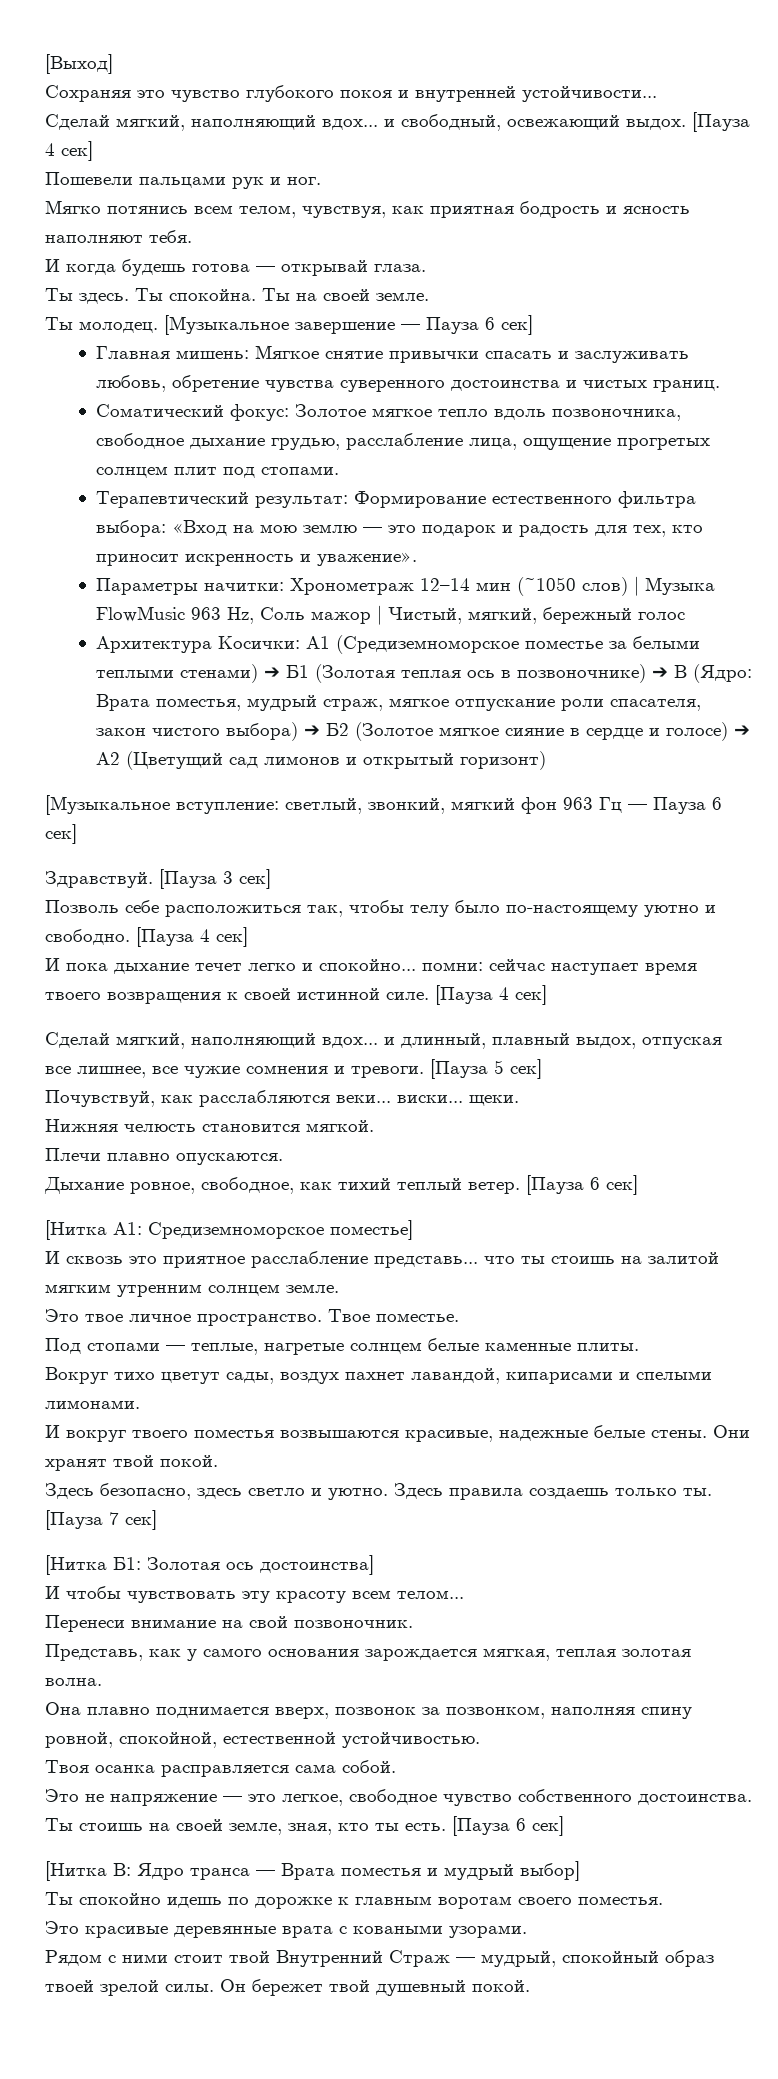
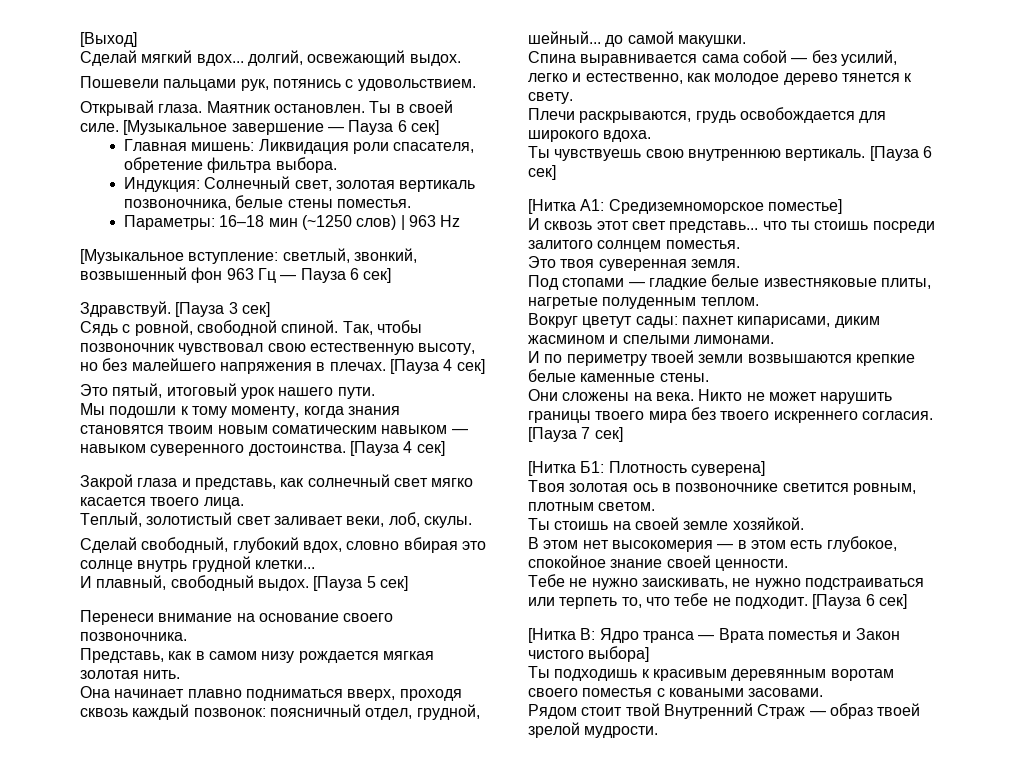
[45,85,657,102] [45,114,501,131] Сохраняя это чувство глубокого покоя и внутренней устойчивости... // Сделай мягкий, наполняющий вдох... и свободный, -> [80,50,303,66] Сделай мягкий вдох... долгий,
[692,112,750,132] [45,141,93,161] [Пауза 4 сек] -> (461, 60) none
[232,177,321,189] [45,200,690,218] [45,230,192,243] [45,259,426,276] [45,288,429,304] [45,317,158,333] рук и ног. // Мягко потянись всем телом, чувствуя, как приятная бодрость и ясность наполняют тебя. // И когда будешь готова — открывай глаза. // Ты здесь. Ты спокойна. Ты на своей земле. // Ты молодец. -> [240,79,476,91] [80,100,453,116] [80,123,119,132] рук, потянись с удовольствием. // Открывай глаза. Маятник остановлен. Ты в своей силе.
[254,345,689,363] [95,375,720,392] [95,404,681,421] [95,433,710,450] [95,466,339,478] [95,491,696,508] [95,520,703,537] [95,552,417,566] [95,576,715,596] [95,605,685,625] [95,635,700,654] [95,664,752,683] [95,694,701,711] [95,722,750,741] [95,751,546,770] Мягкое снятие привычки спасать и заслуживать любовь, обретение чувства суверенного достоинства и чистых границ. // Соматический фокус: Золотое мягкое тепло вдоль позвоночника, свободное дыхание грудью, расслабление лица, ощущение прогретых солнцем плит под стопами. // Терапевтический результат: Формирование естественного фильтра выбора: «Вход на мою землю — это подарок и радость для тех, кто приносит искренность и уважение». // Параметры начитки: Хронометраж 12–14 мин (~1050 слов) | Музыка FlowMusic 963 Hz, Соль мажор | Чистый, мягкий, бережный голос // Архитектура Косички: А1 (Средиземноморское поместье за белыми теплыми стенами) ➔ Б1 (Золотая теплая ось в позвоночнике) ➔ В (Ядро: Врата поместья, мудрый страж, мягкое отпускание роли спасателя, закон чистого выбора) ➔ Б2 (Золотое мягкое сияние в сердце и голосе) ➔ А2 (Цветущий сад лимонов и открытый горизонт) -> [258,139,475,154] [123,157,337,173] [123,176,476,192] [123,195,411,210] [123,215,461,230] Ликвидация роли спасателя, обретение фильтра выбора. // Индукция: Солнечный свет, золотая вертикаль позвоночника, белые стены поместья. // Параметры: 16–18 мин (~1250 слов) | 963 Hz
[451,798,515,810] мягкий -> [80,267,187,280] возвышенный
[45,900,716,917] [45,927,248,947] [45,958,697,975] [45,985,547,1005] [45,1032,722,1049] [45,1059,542,1079] [45,1090,519,1107] [45,1119,374,1132] [45,1148,283,1165] [44,1177,520,1194] Позволь себе расположиться так, чтобы телу было по-настоящему уютно и свободно. [Пауза 4 сек] // И пока дыхание течет легко и спокойно... помни: сейчас наступает время твоего возвращения к своей истинной силе. [Пауза 4 сек] // Сделай мягкий, наполняющий вдох... и длинный, плавный выдох, отпуская все лишнее, все чужие сомнения и тревоги. [Пауза 5 сек] // Почувствуй, как расслабляются веки... виски... щеки. // Нижняя челюсть становится мягкой. // Плечи плавно опускаются. // Дыхание ровное, свободное, как тихий теплый ветер. -> [80,320,422,336] [80,343,476,355] [80,358,485,374] [80,383,375,399] [80,403,400,418] [80,425,468,434] [80,441,445,456] [80,474,474,490] [80,497,244,509] [80,512,472,528] [80,537,486,553] [80,556,315,572] [80,575,408,591] [80,610,394,625] [80,632,187,641] [80,648,434,663] [80,670,181,679] [80,686,462,701] [80,704,480,720] [528,31,746,47] [528,50,897,66] [528,73,913,85] [528,92,573,104] [528,107,887,123] [528,130,652,142] [528,146,866,161] Сядь с ровной, свободной спиной. Так, чтобы позвоночник чувствовал свою естественную высоту, но без малейшего напряжения в плечах. [Пауза 4 сек] // Это пятый, итоговый урок нашего пути. // Мы подошли к тому моменту, когда знания становятся твоим новым соматическим навыком — навыком суверенного достоинства. [Пауза 4 сек] // Закрой глаза и представь, как солнечный свет мягко касается твоего лица. // Теплый, золотистый свет заливает веки, лоб, скулы. // Сделай свободный, глубокий вдох, словно вбирая это солнце внутрь грудной клетки... // И плавный, свободный выдох. [Пауза 5 сек] // Перенеси внимание на основание своего позвоночника. // Представь, как в самом низу рождается мягкая золотая нить. // Она начинает плавно подниматься вверх, проходя сквозь каждый позвонок: поясничный отдел, грудной, шейный... до самой макушки. // Спина выравнивается сама собой — без усилий, легко и естественно, как молодое дерево тянется к свету. // Плечи раскрываются, грудь освобождается для широкого вдоха. // Ты чувствуешь свою внутреннюю вертикаль.
[129,1251,368,1268] это приятное расслабление -> [596,221,666,230] этот свет
[621,1252,719,1264] [45,1284,339,1297] [45,1309,459,1326] [45,1338,639,1355] [45,1367,712,1384] [45,1400,140,1409] [45,1425,750,1442] [45,1455,218,1471] [45,1483,712,1500] на залитой мягким утренним солнцем земле. // Это твое личное пространство. Твое поместье. // Под стопами — теплые, нагретые солнцем белые каменные плиты. // Вокруг тихо цветут сады, воздух пахнет лавандой, кипарисами и спелыми лимонами. // И вокруг твоего поместья возвышаются красивые, надежные белые стены. Они хранят твой покой. // Здесь безопасно, здесь светло и уютно. Здесь правила создаешь только ты. -> [872,221,935,233] [528,240,740,252] [528,256,740,271] [528,274,931,290] [528,297,759,309] [528,313,880,328] [528,335,774,344] [528,350,915,366] [528,369,709,382] [528,389,893,404] [528,407,933,423] посреди залитого солнцем поместья. // Это твоя суверенная земля. // Под стопами — гладкие белые известняковые плиты, нагретые полуденным теплом. // Вокруг цветут сады: пахнет кипарисами, диким жасмином и спелыми лимонами. // И по периметру твоей земли возвышаются крепкие белые каменные стены. // Они сложены на века. Никто не может нарушить границы твоего мира без твоего искреннего согласия.
[147,1555,374,1575] [45,1586,464,1603] [45,1615,413,1632] [45,1644,691,1661] [45,1678,102,1686] [45,1702,692,1719] [45,1732,480,1748] [45,1760,396,1777] [45,1789,752,1806] [45,1818,446,1835] Золотая ось достоинства] // И чтобы чувствовать эту красоту всем телом... // Перенеси внимание на свой позвоночник. // Представь, как у самого основания зарождается мягкая, теплая золотая волна. // Она плавно поднимается вверх, позвонок за позвонком, наполняя спину ровной, спокойной, естественной устойчивостью. // Твоя осанка расправляется сама собой. // Это не напряжение — это легкое, свободное чувство собственного достоинства. Ты стоишь на своей земле, зная, кто ты есть. -> [608,461,765,476] [528,480,916,495] [528,502,656,511] [528,517,804,530] [528,536,897,552] [528,555,788,571] [528,574,924,590] [528,593,808,609] Плотность суверена] // Твоя золотая ось в позвоночнике светится ровным, плотным светом. // Ты стоишь на своей земле хозяйкой. // В этом нет высокомерия — в этом есть глубокое, спокойное знание своей ценности. // Тебе не нужно заискивать, не нужно подстраиваться или терпеть то, что тебе не подходит.
[444,1861,580,1881] [45,1892,663,1909] [45,1921,333,1938] мудрый выбор] // Ты спокойно идешь по дорожке к главным воротам своего поместья. // Это красивые деревянные врата -> [855,628,900,640] [528,646,650,662] [528,666,894,681] [528,688,653,697] Закон чистого выбора] // Ты подходишь к красивым деревянным воротам своего поместья
[449,1925,527,1938] узорами. -> [748,688,824,697] засовами.
[108,1954,168,1963] с ними -> (577, 711) none
[481,1951,659,1967] мудрый, спокойный -> (826, 713) none
[165,1979,530,1996] силы. Он бережет твой душевный покой. -> [584,726,659,738] мудрости.

